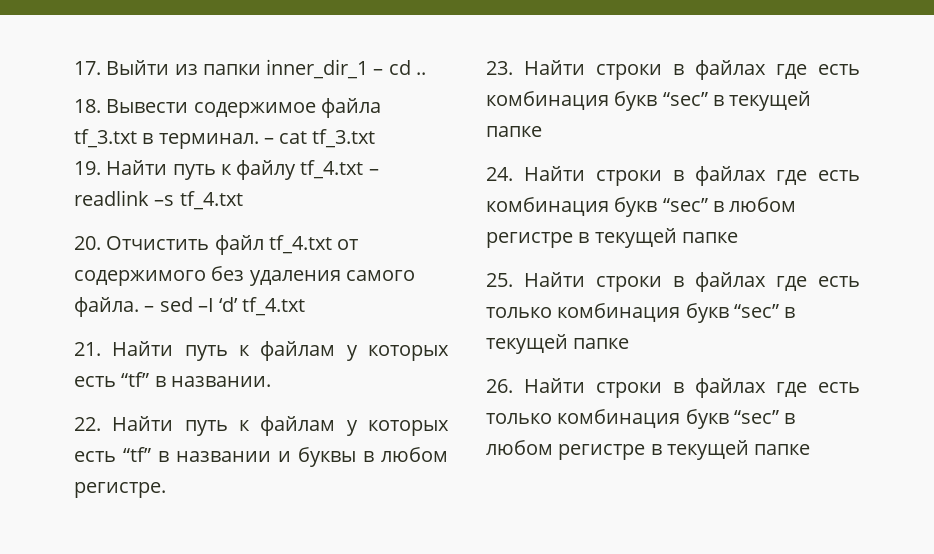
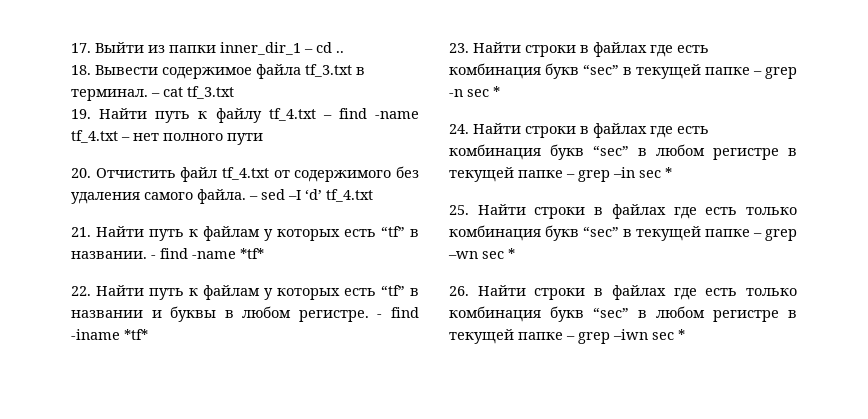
[74,190,243,210] readlink –s tf_4.txt -> [338,108,419,119] [71,130,263,145] find -name tf_4.txt – нет полного пути
(271, 381) none -> [151,248,264,259] - find -name *tf*
(166, 490) none -> [377,307,419,318] [71,329,148,340] - find -iname *tf*
(542, 131) none -> [753,67,797,79] [449,86,500,97] – grep -n sec *
(738, 237) none -> [566,167,672,182] – grep –in sec *
(630, 343) none -> [753,229,797,241] [448,248,515,259] – grep –wn sec *
(811, 449) none -> [566,329,685,344] – grep –iwn sec *

